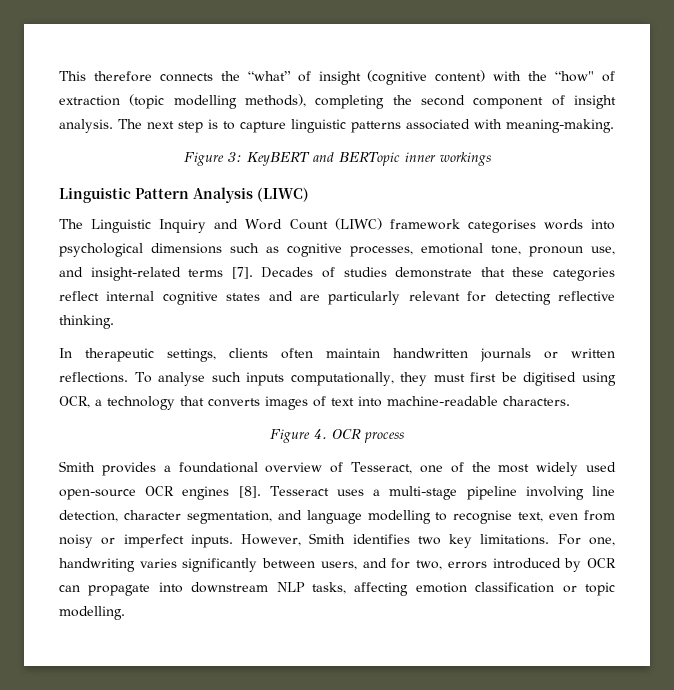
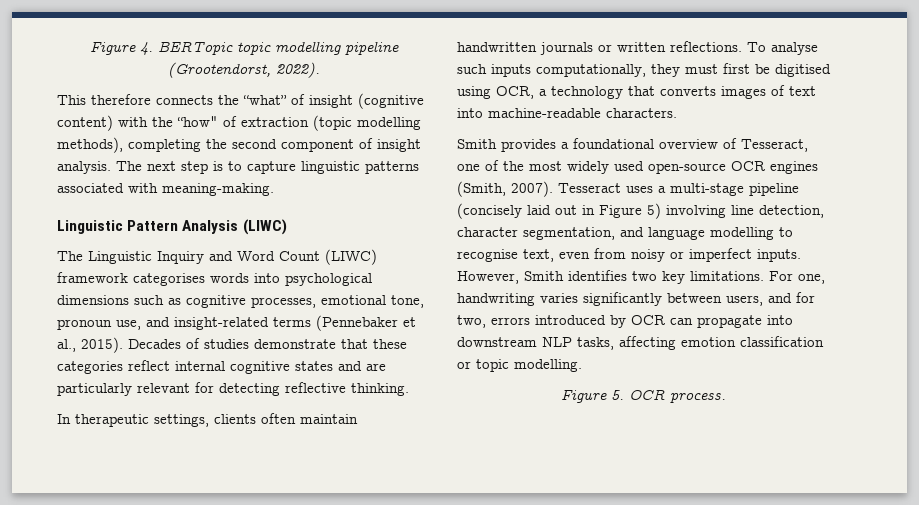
(59, 76) none -> [89,41,399,55] [167,62,320,78] Figure 4. BERTopic topic modelling pipeline (Grootendorst, 2022). //
[183,152,491,166] // Figure 3: KeyBERT and BERTopic inner workings -> (274, 189) none
[231,267,253,279] [7]. -> [316,315,416,331] [57,337,123,353] (Pennebaker et al., 2015).
[270,429,404,443] // Figure 4. OCR process -> (677, 113) none
[238,486,261,498] [8]. -> [457,181,553,197] (Smith, 2007).
(517, 493) none -> [457,203,661,219] (concisely laid out in Figure 5)
(125, 613) none -> [561,389,726,403] // Figure 5. OCR process.

